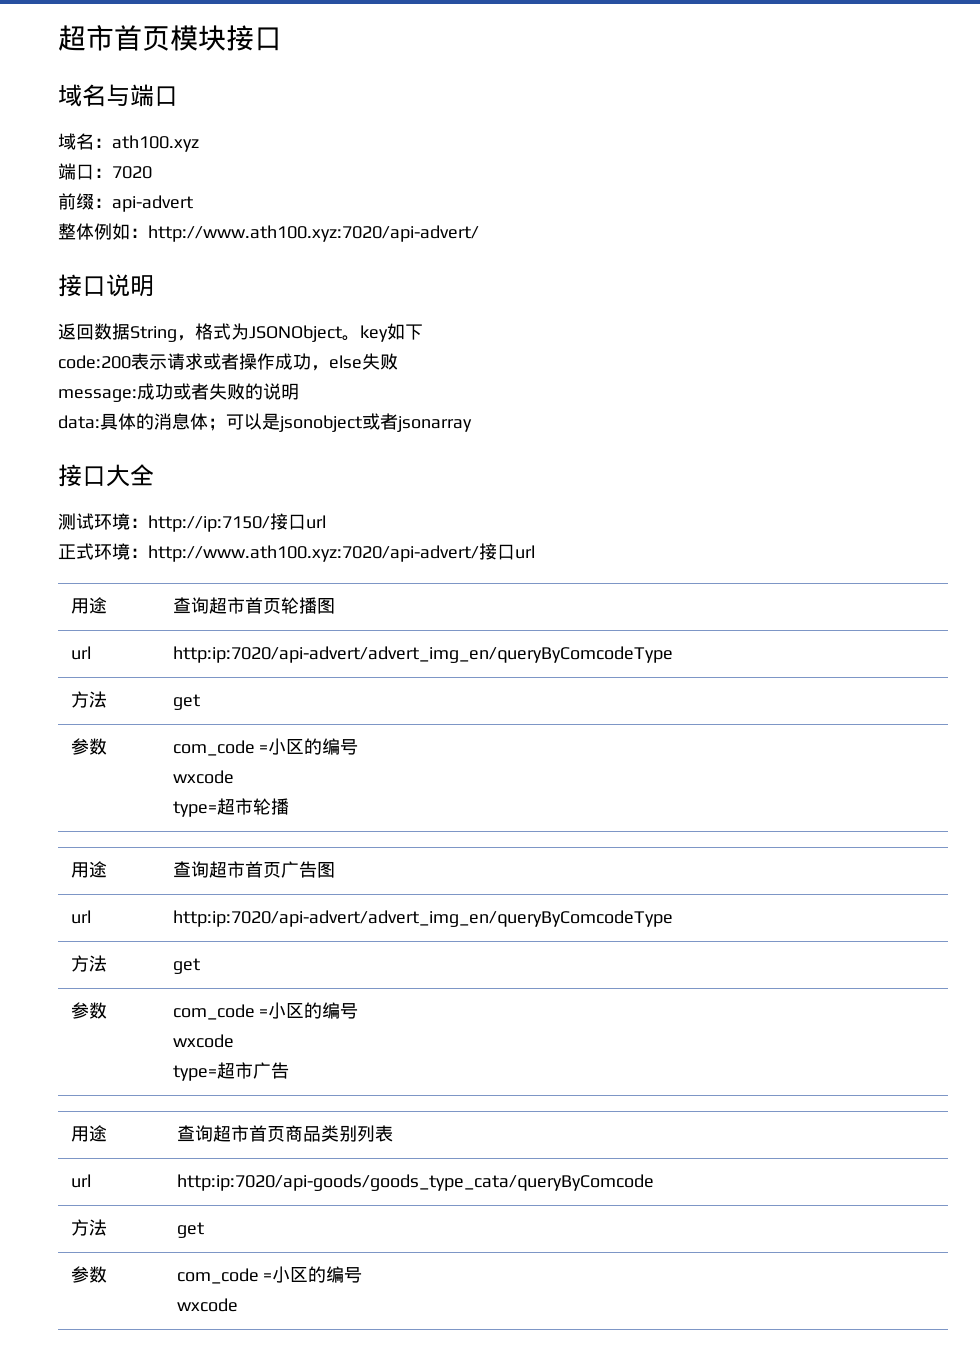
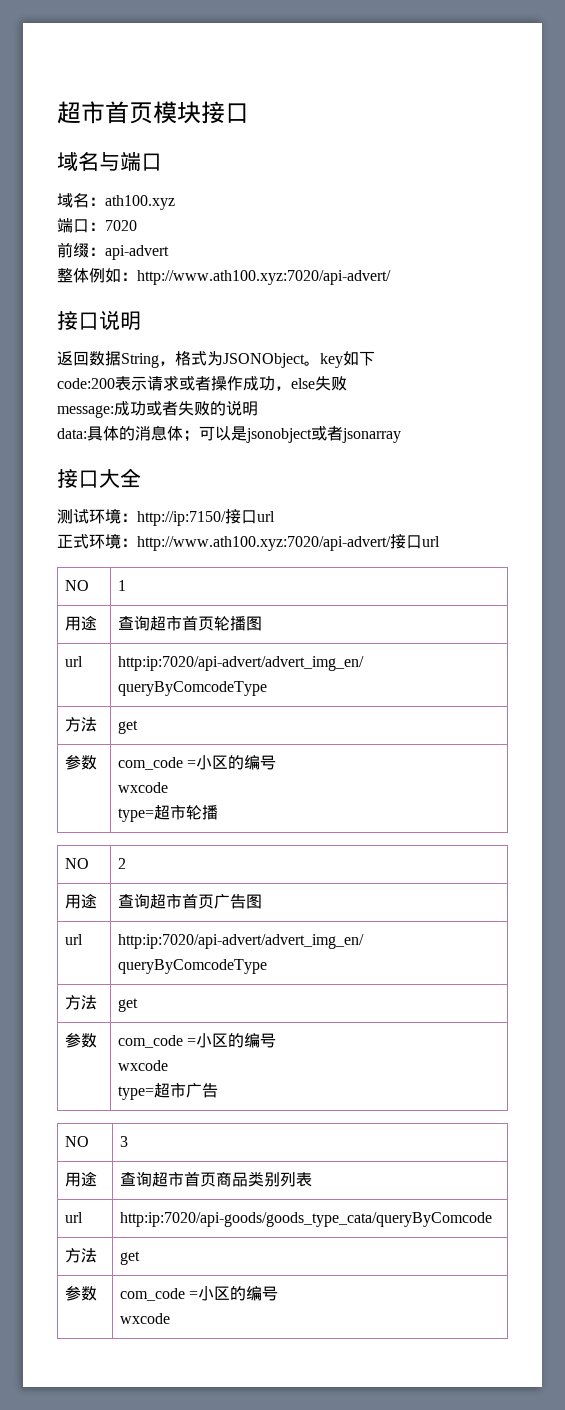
(535, 552) none -> [64,580,89,591] [117,580,126,591] // NO | 1
(289, 806) none -> [64,858,89,869] [117,858,126,869] // NO | 2
(289, 1070) none -> [64,1136,89,1147] [119,1136,128,1147] // NO | 3

